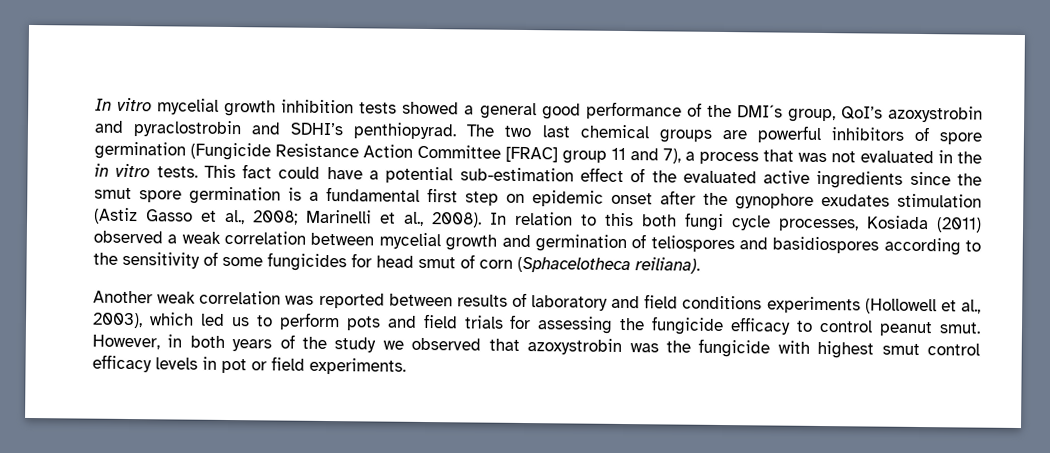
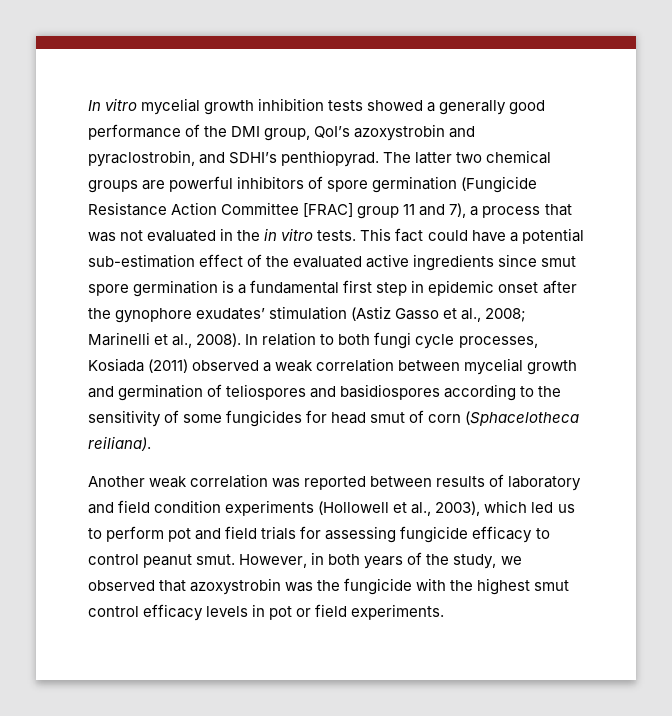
[479,102,537,120] general -> [439,100,507,115] generally
[736,104,783,118] DMI´s -> [231,126,261,137] DMI
[133,120,243,138] pyraclostrobin -> [88,150,195,167] pyraclostrobin,
[504,125,571,138] two last -> [415,152,483,164] latter two
[956,173,982,186] the -> (538, 260) none
[506,193,525,203] on -> [411,280,425,293] in
[821,193,890,207] exudates -> [196,308,266,320] exudates’
[605,212,634,227] this -> (335, 339) none
[682,295,763,310] conditions -> [154,500,222,513] condition
[345,316,381,331] pots -> [168,528,192,542] pot
[619,317,646,331] the -> (397, 534) none
[334,337,377,353] study -> [453,554,497,569] study,
(810, 347) none -> [450,580,474,591] the

